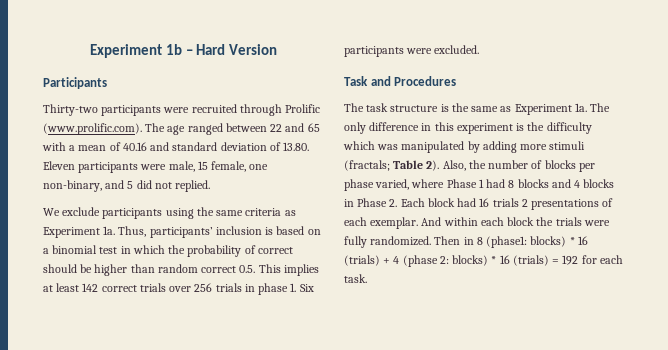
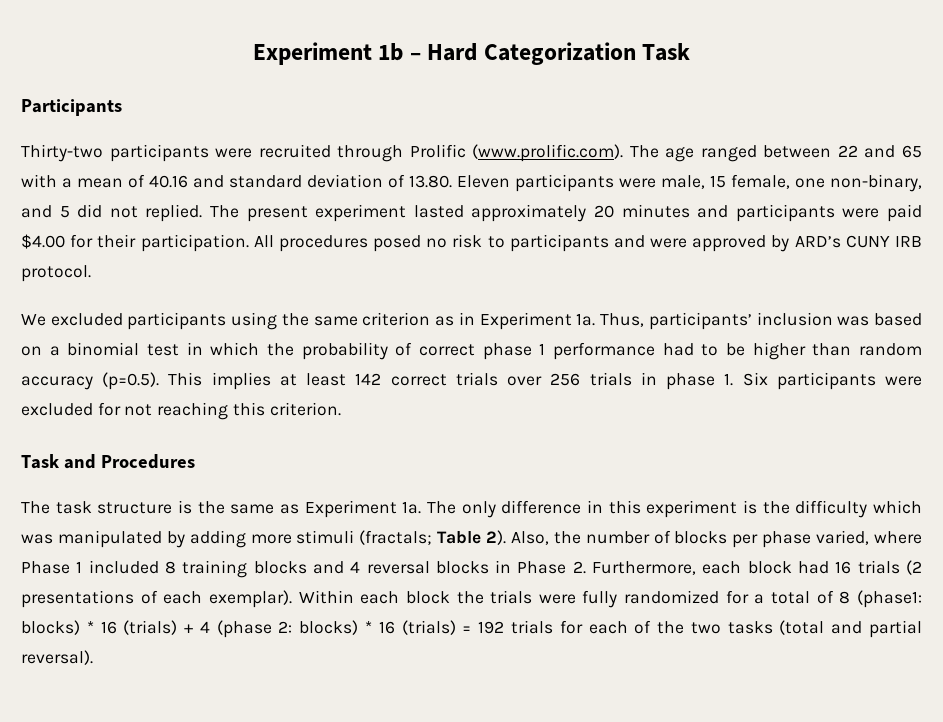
[229,44,278,55] Version -> [483,42,690,65] Categorization Task
(211, 186) none -> [209,204,923,222] [21,234,922,252] [21,265,91,282] The present experiment lasted approximately 20 minutes and participants were paid $4.00 for their participation. All procedures posed no risk to participants and were approved by ARD’s CUNY IRB protocol.
[62,207,101,216] exclude -> [50,313,123,326] excluded
[245,208,296,216] criteria as -> [362,312,475,326] criterion as in
[265,227,274,235] is -> [837,316,870,326] was
[43,264,77,273] should -> [482,342,719,360] phase 1 performance had to
[201,265,256,273] correct 0.5. -> [21,372,160,390] accuracy (p=0.5).
[434,45,480,54] excluded. -> [21,402,341,420] excluded for not reaching this criterion.
[486,179,515,188] had 8 -> [88,560,248,578] included 8 training
(581, 184) none -> [366,561,430,574] reversal
[400,198,425,207] Each -> [592,561,742,575] Furthermore, each
[521,199,528,207] 2 -> [905,560,922,575] (2
[370,217,478,229] exemplar. And within -> [208,590,354,608] exemplar). Within
[370,236,474,246] randomized. Then in -> [624,590,834,604] randomized for a total of
(579, 260) none -> [510,620,553,634] trials
[344,274,367,283] task. -> [634,620,922,638] [21,650,93,665] of the two tasks (total and partial reversal).

